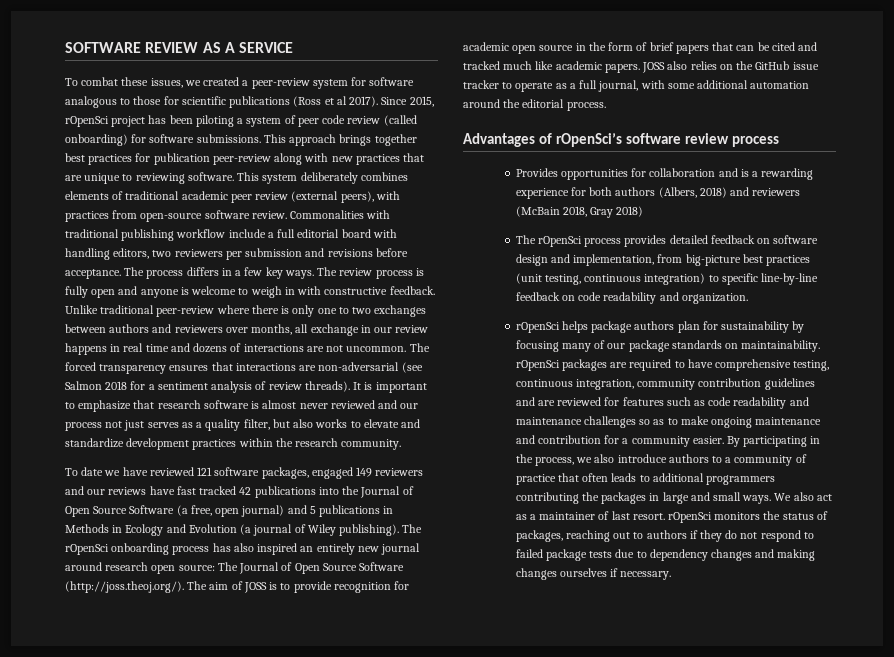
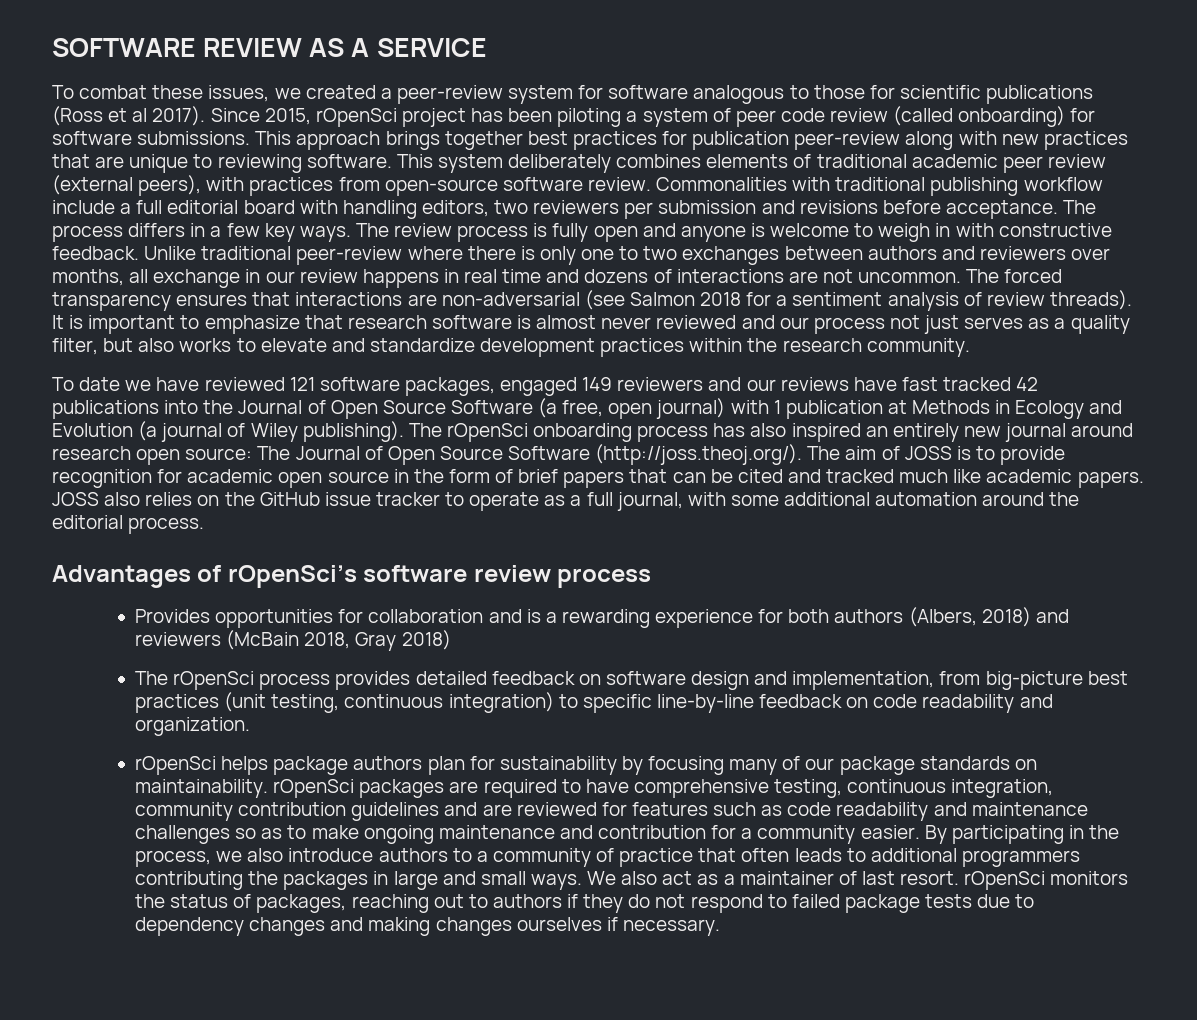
[287,505,394,517] and 5 publications in -> [730,400,907,419] with 1 publication at

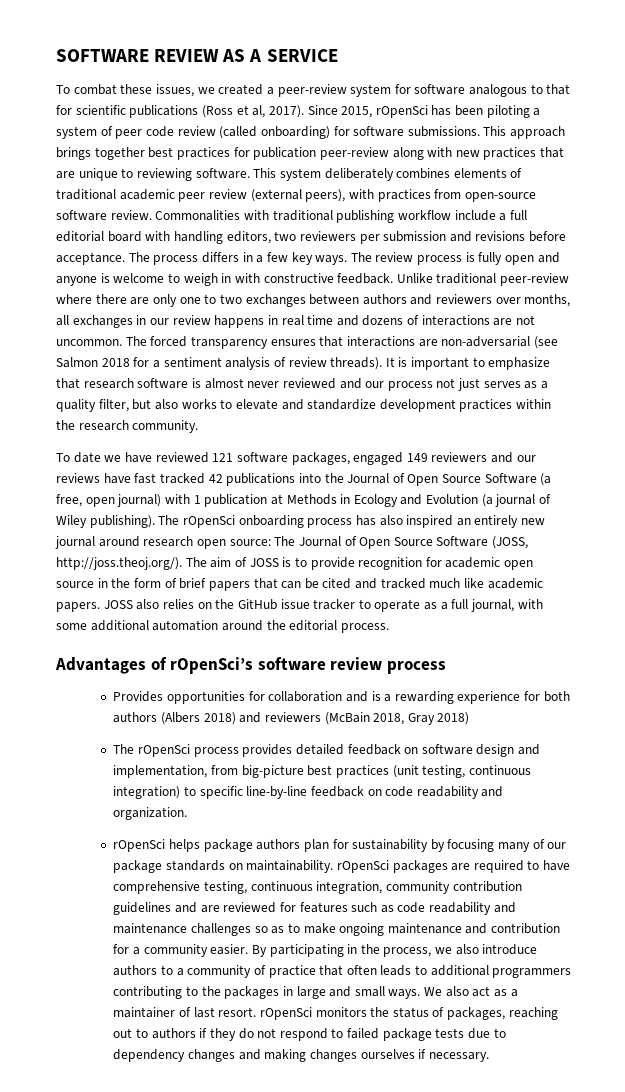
[813,85,865,99] those -> [546,84,571,95] that
[132,108,148,122] al -> [252,105,266,118] al,
[401,108,466,127] project -> (428, 111) none
[520,246,535,260] is -> [130,297,150,305] are
[153,269,241,288] exchange -> [72,315,133,328] exchanges
[595,444,803,465] (http://joss.theoj.org/). -> [492,536,529,549] [56,557,182,570] (JOSS, http://joss.theoj.org/).
[908,607,977,627] (Albers, -> [160,712,200,725] (Albers
(243, 880) none -> [185,986,198,996] to

